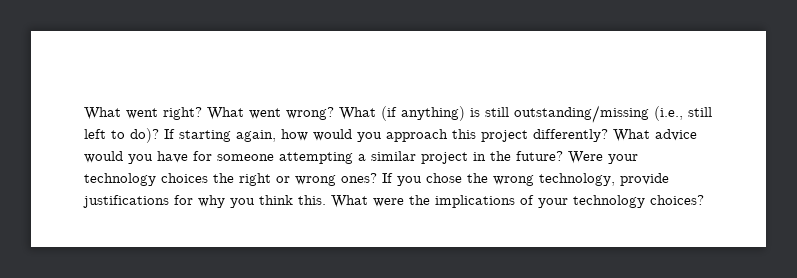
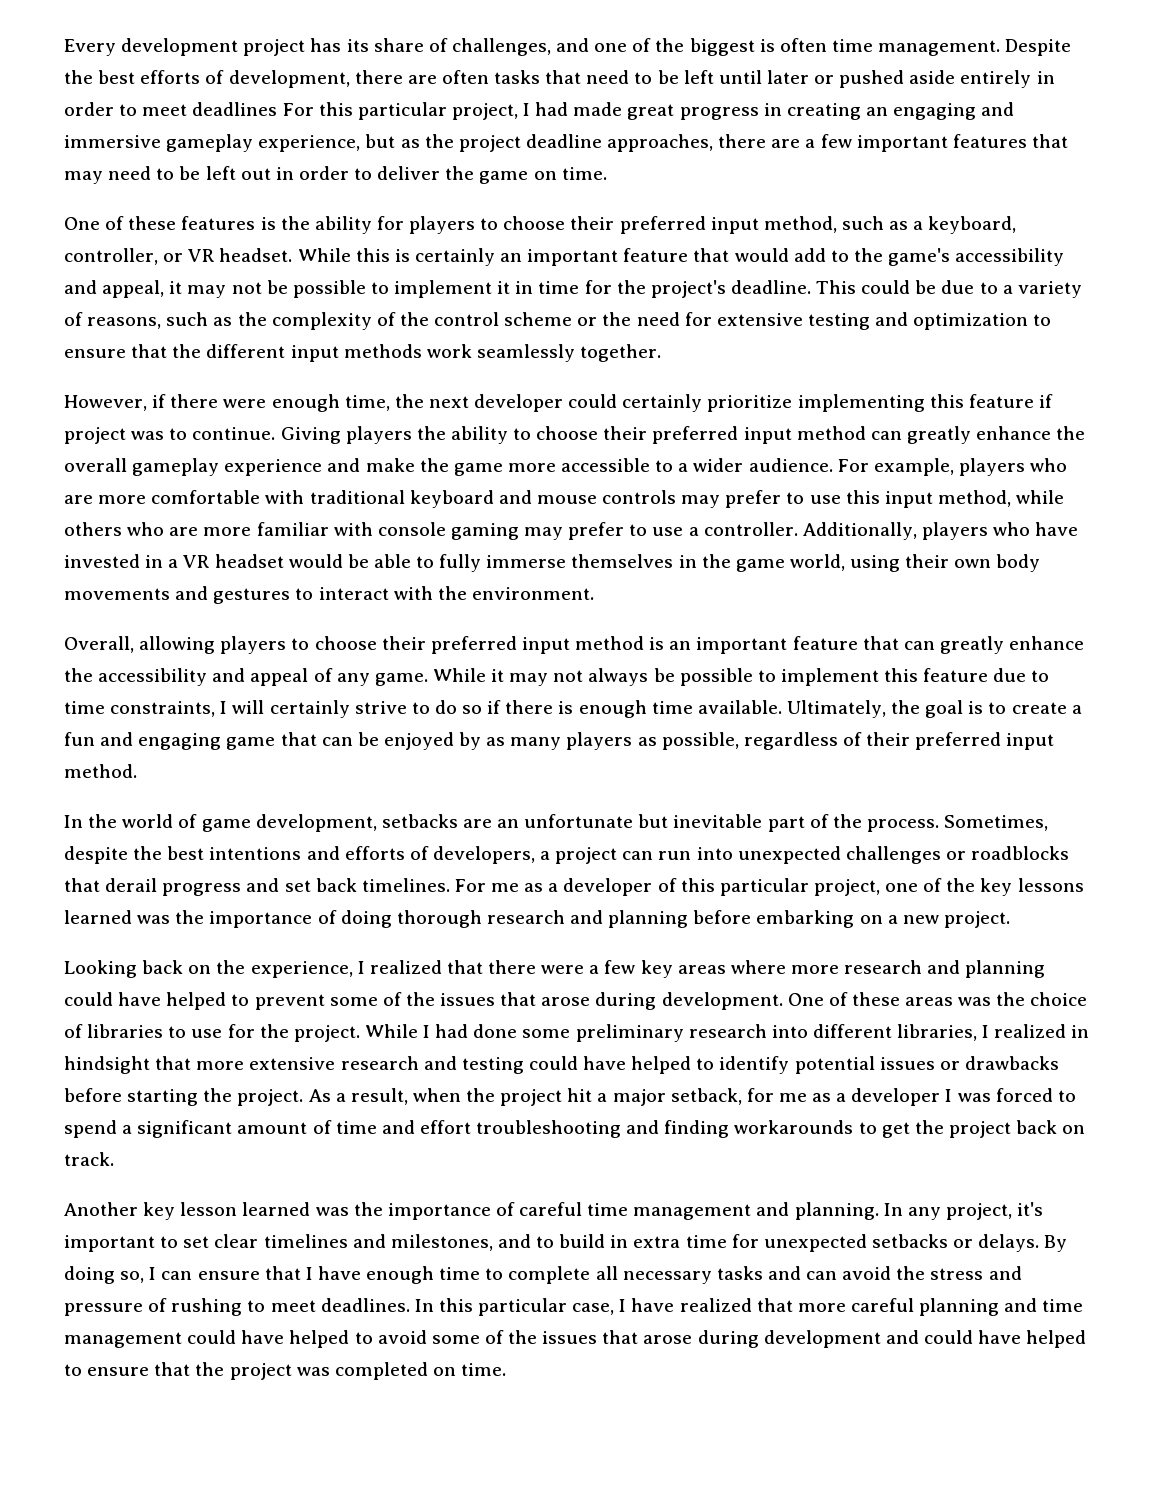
[84,105,712,123] [84,128,697,143] [84,151,638,164] [84,173,669,186] [83,195,704,208] What went right? What went wrong? What (if anything) is still outstanding/missing (i.e., still left to do)? If starting again, how would you approach this project differently? What advice would you have for someone attempting a similar project in the future? Were your technology choices the right or wrong ones? If you chose the wrong technology, provide justifications for why you think this. What were the implications of your technology choices? -> [64,38,1072,56] [64,70,1055,88] [64,102,1015,120] [64,134,1068,152] [64,166,607,184] [64,216,1017,234] [64,248,1065,266] [64,280,1082,298] [64,312,1052,330] [64,344,662,362] [64,394,1053,412] [64,426,1086,444] [64,458,1068,476] [64,490,1065,508] [64,522,1079,540] [64,554,1041,572] [64,586,594,604] [64,636,1085,654] [64,668,1050,686] [64,700,1082,718] [64,732,1055,750] [64,764,137,778] [64,814,1049,832] [64,846,1070,864] [64,878,1084,896] [64,910,1010,928] [64,960,1046,978] [64,992,1088,1010] [64,1024,1090,1042] [64,1056,1059,1074] [64,1088,1076,1106] [64,1120,1086,1138] [64,1152,114,1166] [64,1202,1044,1220] [64,1234,1068,1252] [64,1266,1022,1284] [64,1298,1084,1316] [64,1330,1087,1348] [64,1362,507,1380] Every development project has its share of challenges, and one of the biggest is often time management. Despite the best efforts of development, there are often tasks that need to be left until later or pushed aside entirely in order to meet deadlines For this particular project, I had made great progress in creating an engaging and immersive gameplay experience, but as the project deadline approaches, there are a few important features that may need to be left out in order to deliver the game on time. // One of these features is the ability for players to choose their preferred input method, such as a keyboard, controller, or VR headset. While this is certainly an important feature that would add to the game's accessibility and appeal, it may not be possible to implement it in time for the project's deadline. This could be due to a variety of reasons, such as the complexity of the control scheme or the need for extensive testing and optimization to ensure that the different input methods work seamlessly together. // However, if there were enough time, the next developer could certainly prioritize implementing this feature if project was to continue. Giving players the ability to choose their preferred input method can greatly enhance the overall gameplay experience and make the game more accessible to a wider audience. For example, players who are more comfortable with traditional keyboard and mouse controls may prefer to use this input method, while others who are more familiar with console gaming may prefer to use a controller. Additionally, players who have invested in a VR headset would be able to fully immerse themselves in the game world, using their own body movements and gestures to interact with the environment. // Overall, allowing players to choose their preferred input method is an important feature that can greatly enhance the accessibility and appeal of any game. While it may not always be possible to implement this feature due to time constraints, I will certainly strive to do so if there is enough time available. Ultimately, the goal is to create a fun and engaging game that can be enjoyed by as many players as possible, regardless of their preferred input method. // In the world of game development, setbacks are an unfortunate but inevitable part of the process. Sometimes, despite the best intentions and efforts of developers, a project can run into unexpected challenges or roadblocks that derail progress and set back timelines. For me as a developer of this particular project, one of the key lessons learned was the importance of doing thorough research and planning before embarking on a new project. // Looking back on the experience, I realized that there were a few key areas where more research and planning could have helped to prevent some of the issues that arose during development. One of these areas was the choice of libraries to use for the project. While I had done some preliminary research into different libraries, I realized in hindsight that more extensive research and testing could have helped to identify potential issues or drawbacks before starting the project. As a result, when the project hit a major setback, for me as a developer I was forced to spend a significant amount of time and effort troubleshooting and finding workarounds to get the project back on track. // Another key lesson learned was the importance of careful time management and planning. In any project, it's important to set clear timelines and milestones, and to build in extra time for unexpected setbacks or delays. By doing so, I can ensure that I have enough time to complete all necessary tasks and can avoid the stress and pressure of rushing to meet deadlines. In this particular case, I have realized that more careful planning and time management could have helped to avoid some of the issues that arose during development and could have helped to ensure that the project was completed on time.

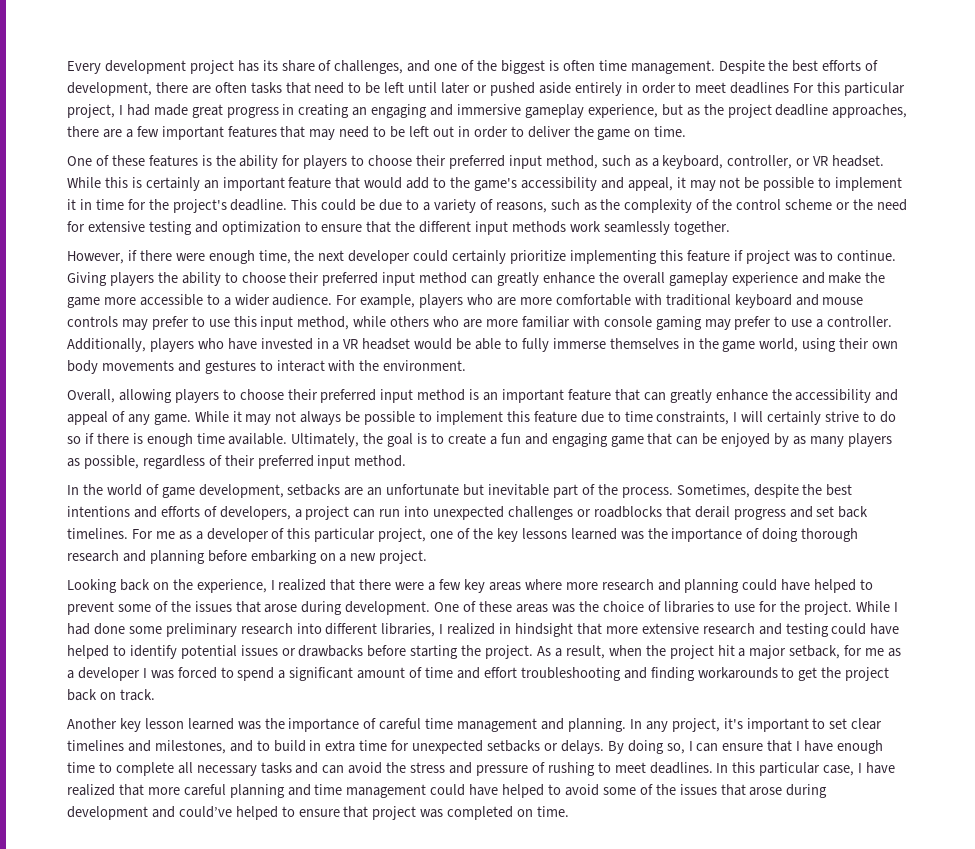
[923,1330,1022,1344] could have -> [178,806,232,818] could’ve
[195,1362,225,1376] the -> (369, 812) none

